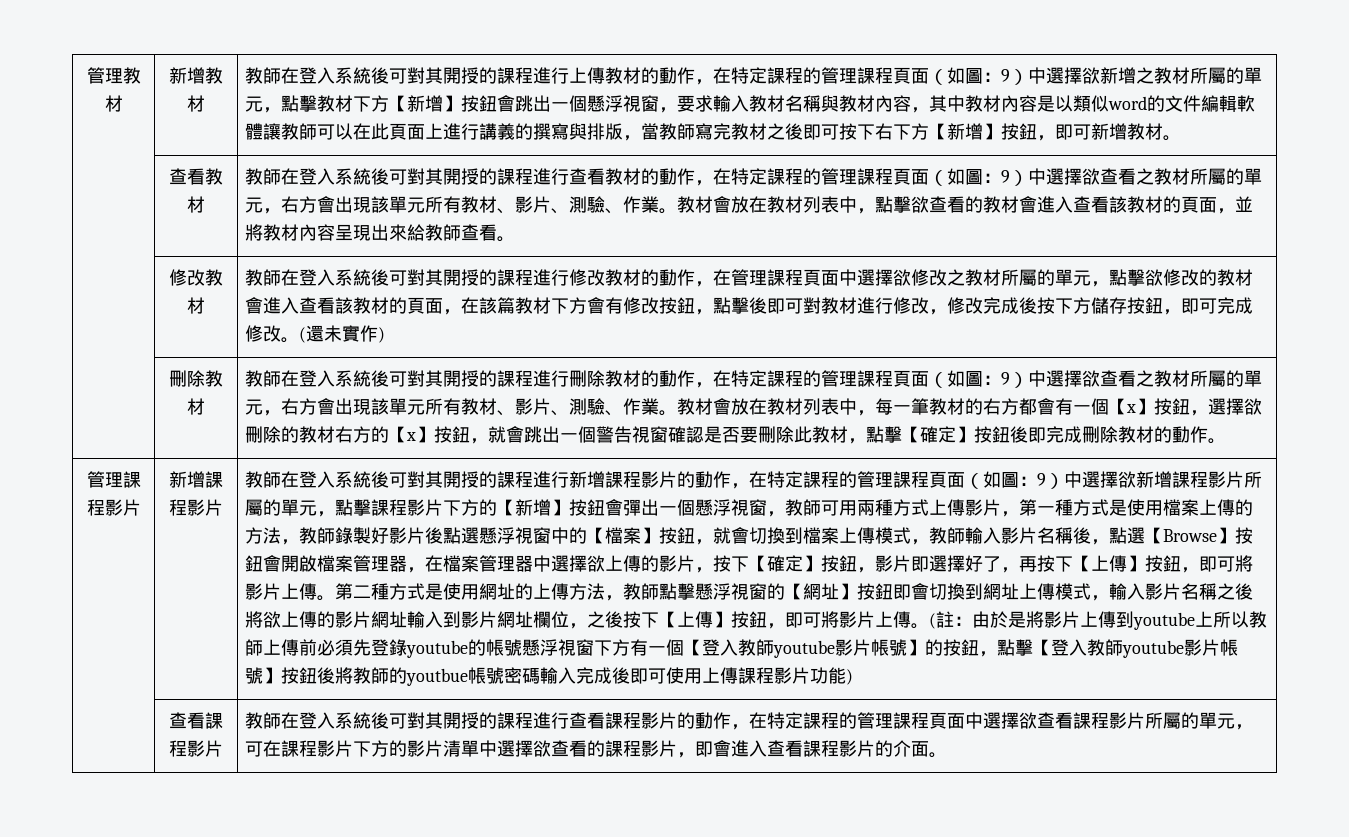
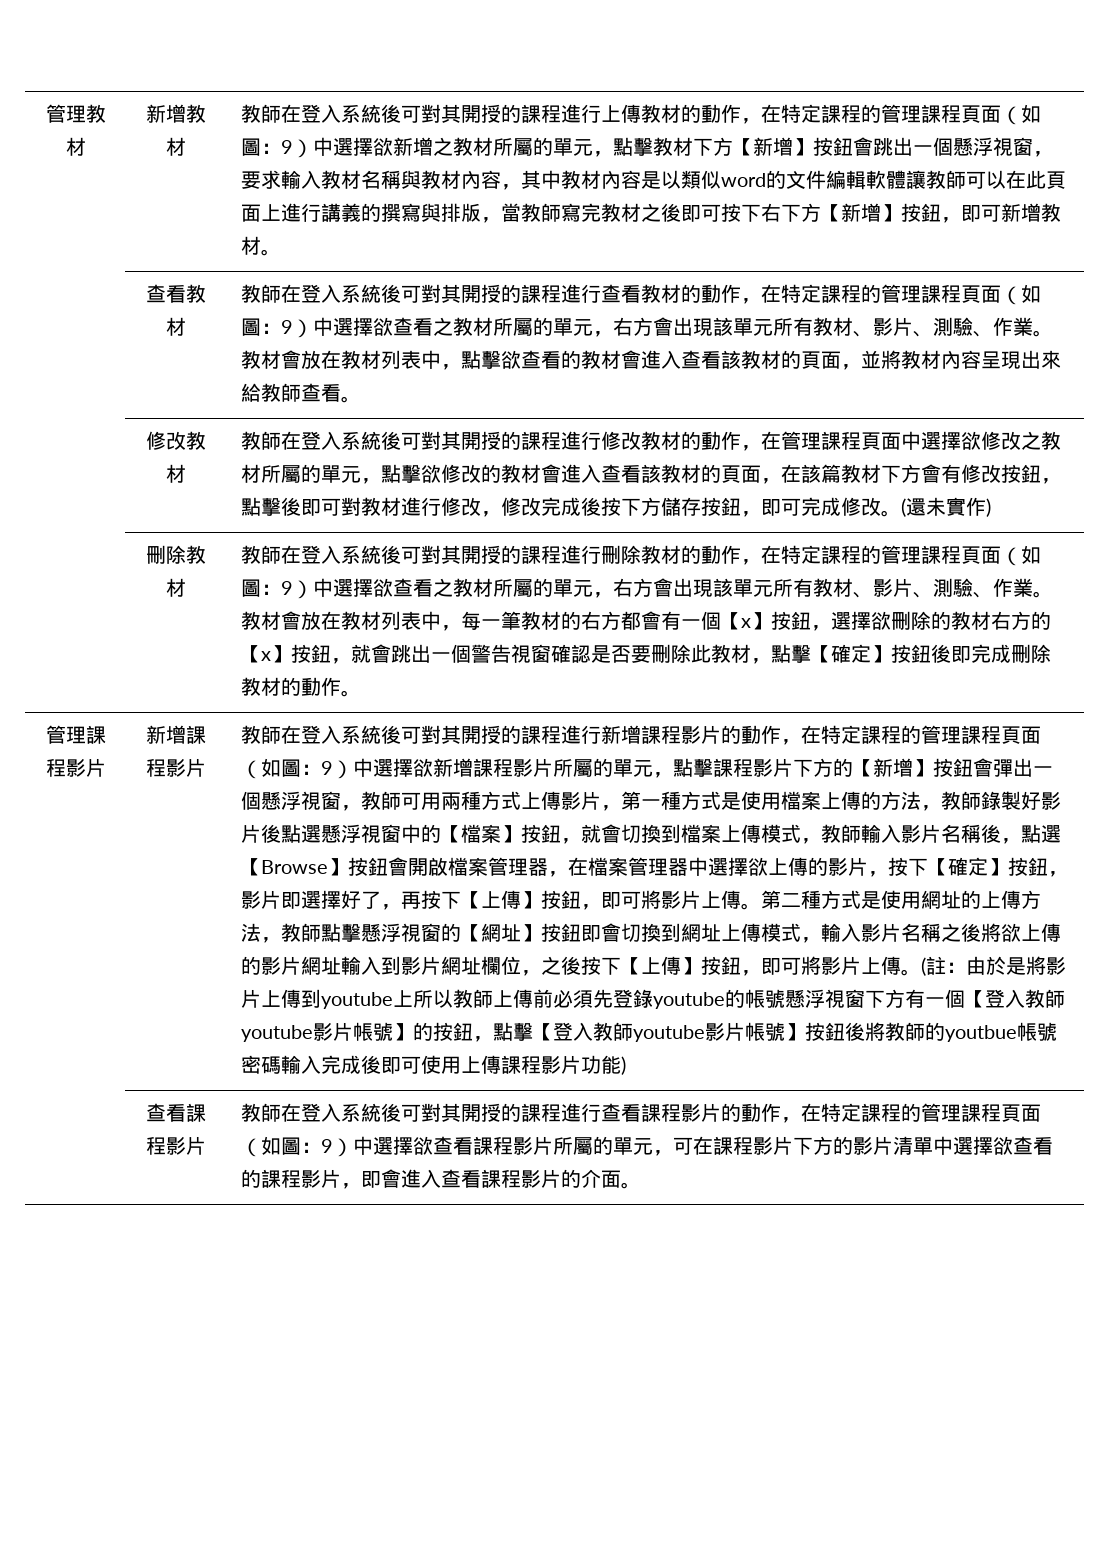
(966, 721) none -> [241,1136,354,1157] （如圖：9）

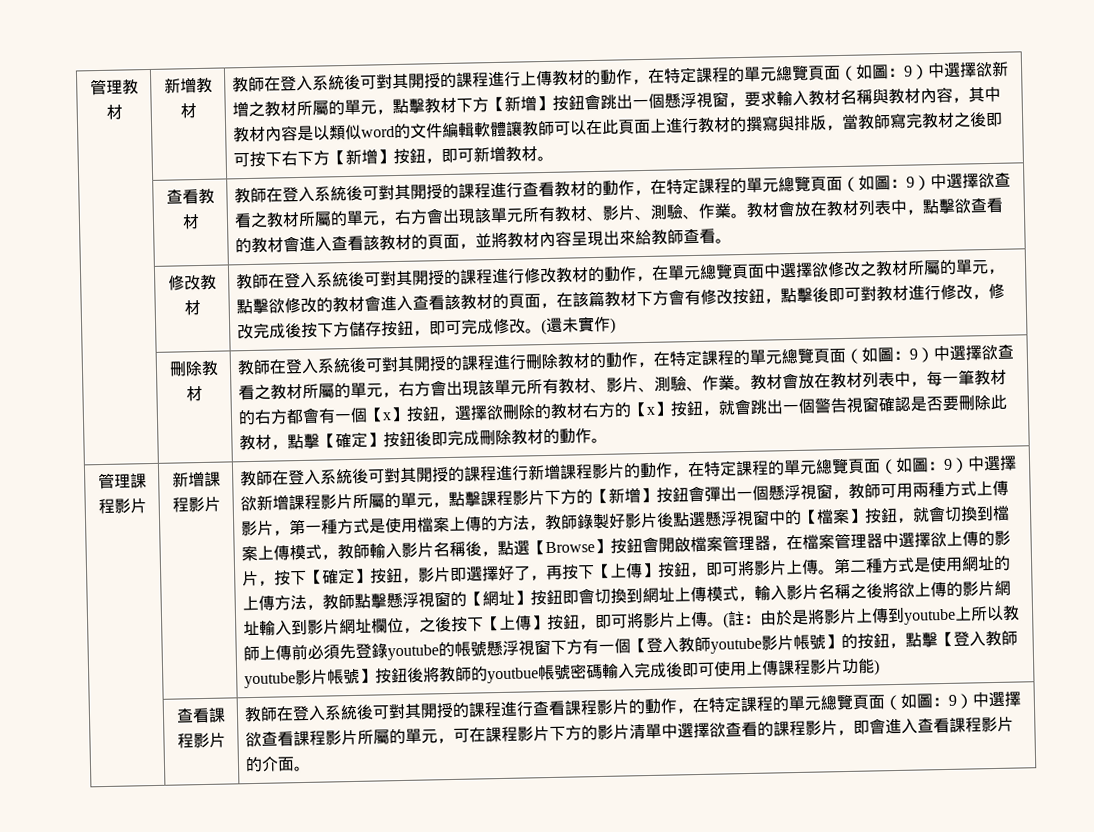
[881,104,962,123] 管理課程 -> [743,64,810,82] 單元總覽
[321,203,362,222] 講義 -> [697,117,732,133] 教材
[881,284,962,303] 管理課程 -> [746,175,812,193] 單元總覽
[781,431,862,450] 管理課程 -> [667,263,734,281] 單元總覽
[881,545,962,564] 管理課程 -> [749,347,815,365] 單元總覽
[921,725,1002,744] 管理課程 -> [783,457,850,476] 單元總覽
[921,1103,1002,1122] 管理課程 -> [788,693,855,712] 單元總覽

